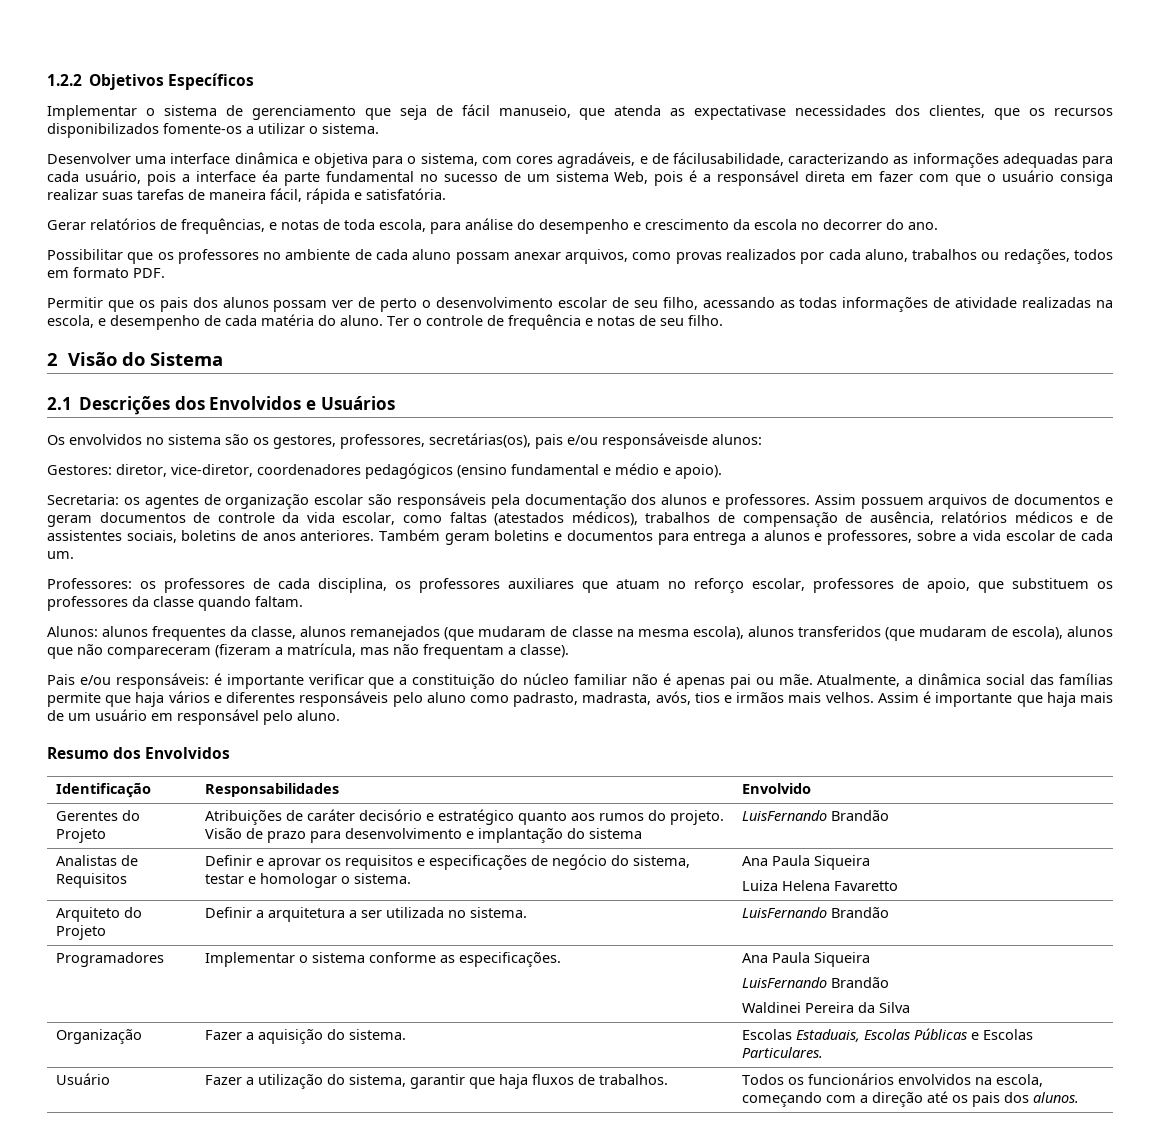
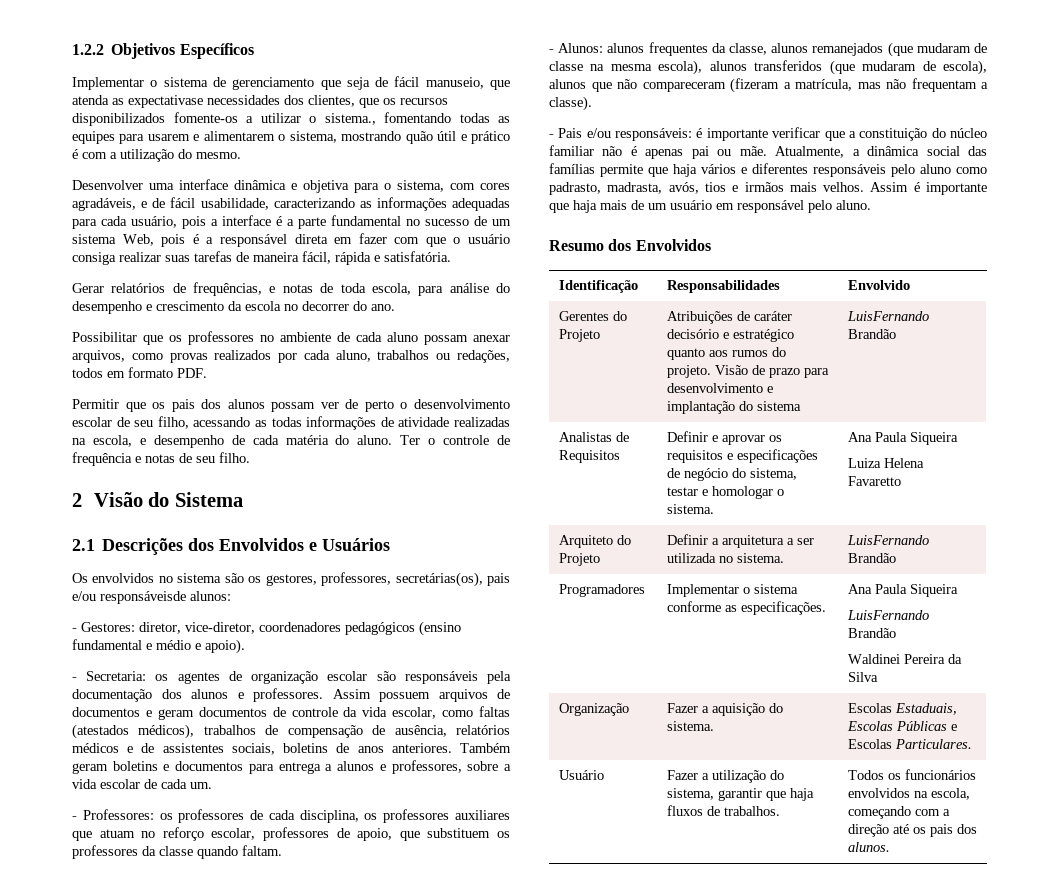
[322,123,379,134] sistema. -> [324,112,510,125] [72,131,510,144] [72,149,241,162] sistema., fomentando todas as equipes para usarem e alimentarem o sistema, mostrando quão útil e prático é com a utilização do mesmo.
[672,152,784,166] fácilusabilidade, -> [170,197,269,210] fácil usabilidade,
[261,170,278,182] éa -> [276,216,294,226] é a
(762, 439) none -> [72,628,77,632] -
(722, 471) none -> [72,677,77,681] -
(74, 555) none -> [72,816,77,820] -
(303, 601) none -> [549,49,554,53] -
(569, 651) none -> [549,134,554,138] -

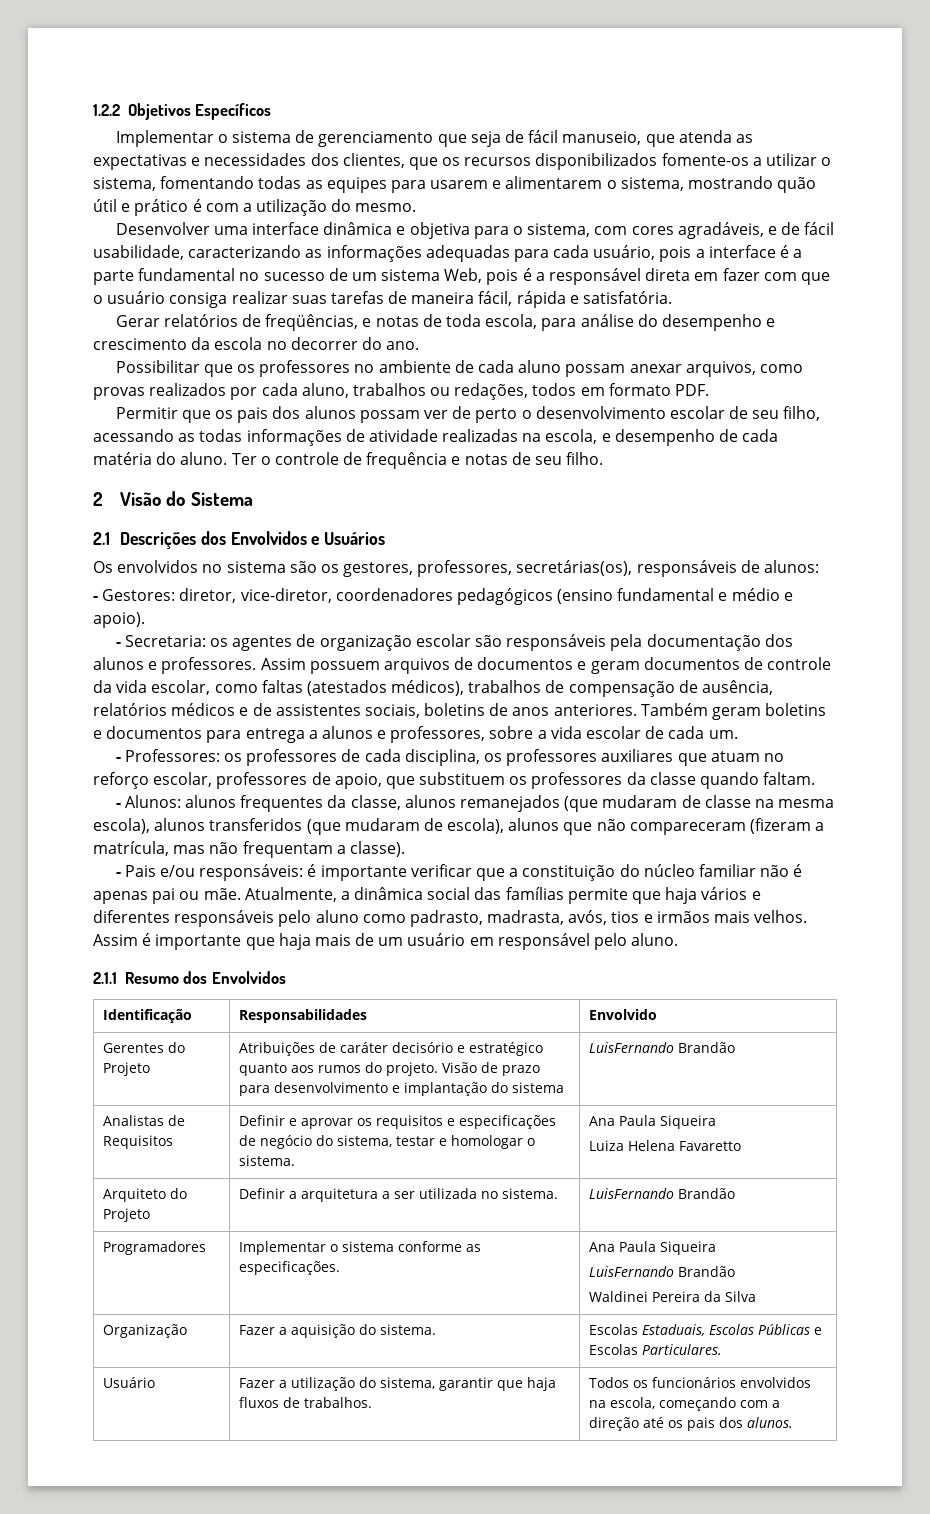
[128,95,203,108] expectativase -> [93,154,201,170] expectativas e
[324,113,376,125] sistema., -> [93,177,156,191] sistema,
[193,282,263,296] frequências, -> [265,314,359,331] freqüências,
[487,573,511,586] [72,591,186,604] pais e/ou responsáveisde -> [636,560,760,577] responsáveis de
(871, 205) none -> [93,972,117,984] 2.1.1

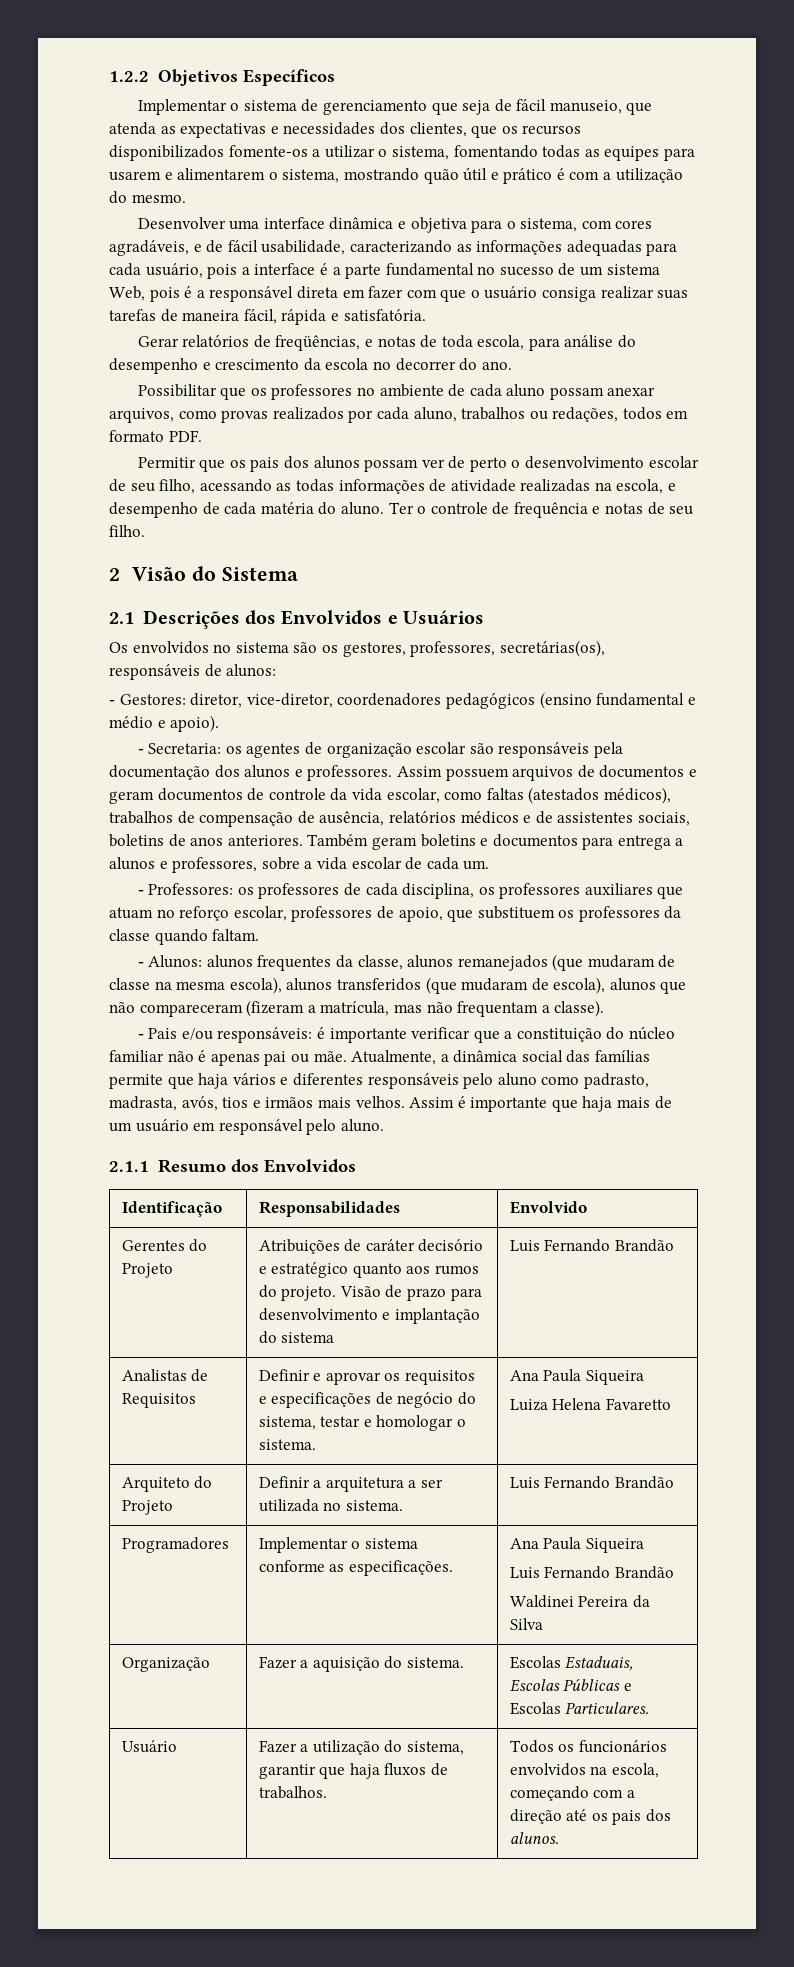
[589,1042,675,1053] LuisFernando -> [509,1239,611,1252] Luis Fernando
[589,1188,675,1199] LuisFernando -> [509,1476,611,1489] Luis Fernando
[589,1266,675,1277] LuisFernando -> [509,1566,611,1579] Luis Fernando

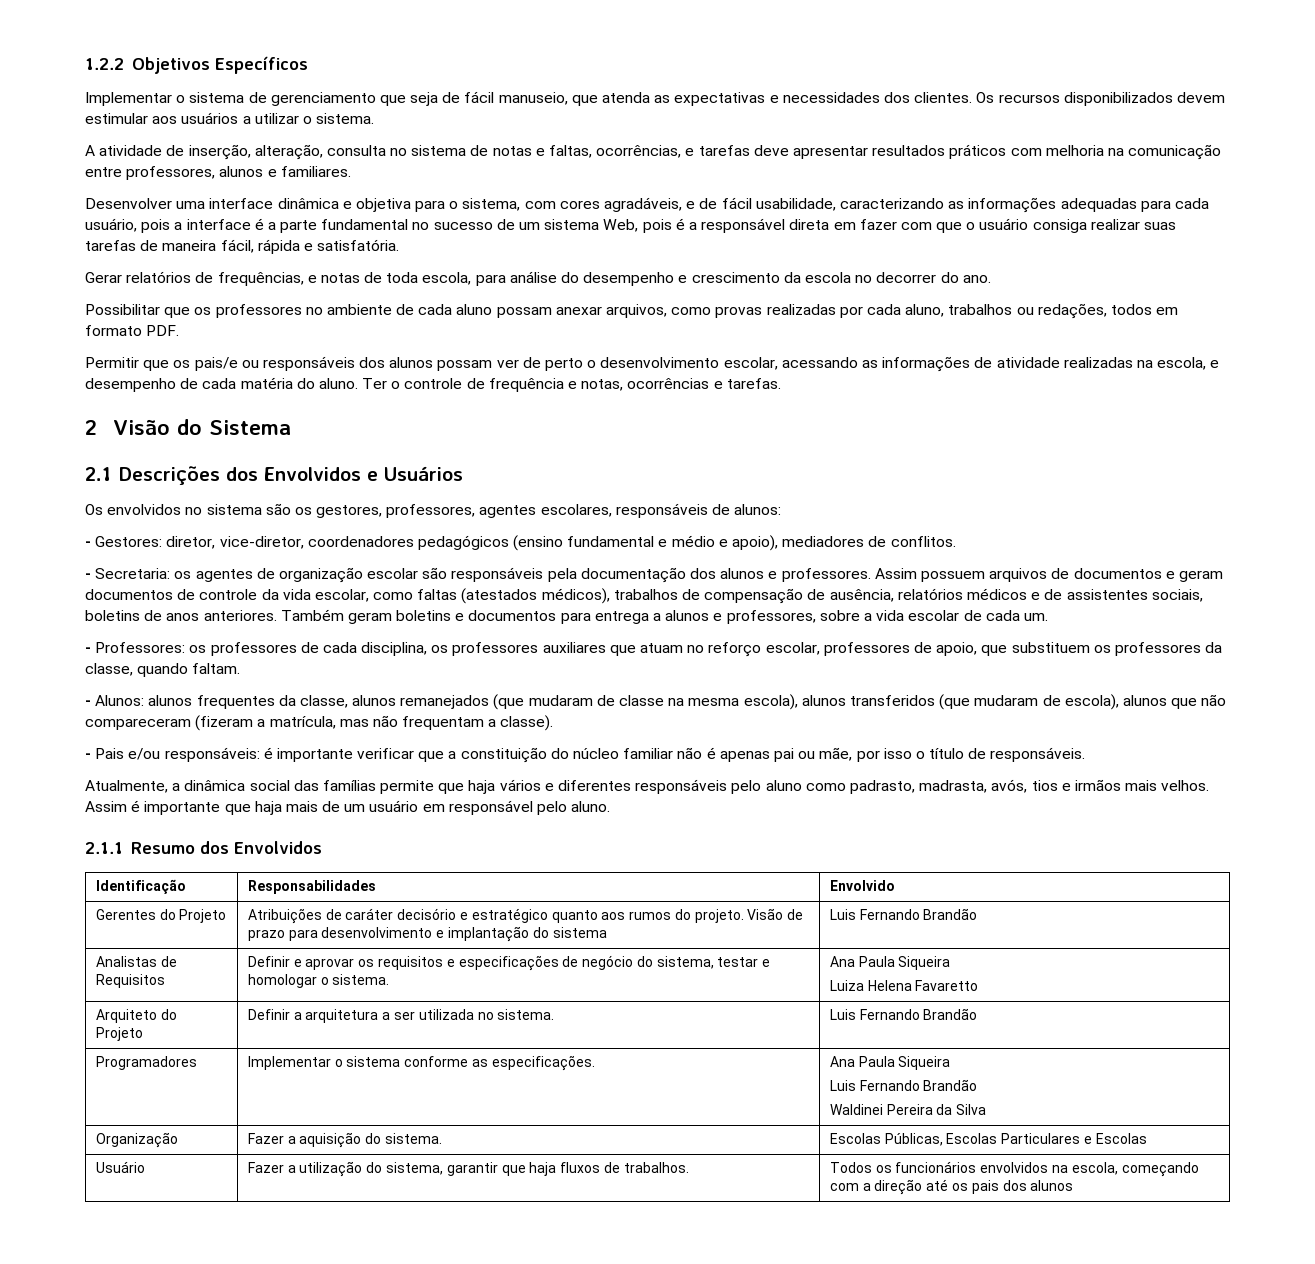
[409,122,582,138] [109,145,695,161] [109,167,683,184] [109,191,186,204] clientes, que os recursos disponibilizados fomente-os a utilizar o sistema, fomentando todas as equipes para usarem e alimentarem o sistema, mostrando quão útil e prático é com a utilização do mesmo. -> [914,92,1225,106] [85,112,375,124] [85,144,1222,160] [85,166,351,180] clientes. Os recursos disponibilizados devem estimular aos usuários a utilizar o sistema. // A atividade de inserção, alteração, consulta no sistema de notas e faltas, ocorrências, e tarefas deve apresentar resultados práticos com melhoria na comunicação entre professores, alunos e familiares.
[275,335,361,351] freqüências, -> [217,272,304,286] frequências,
[272,407,344,420] realizados -> [766,304,836,315] realizadas
[250,457,280,472] pais -> [194,356,355,371] pais/e ou responsáveis
[648,456,699,468] [109,479,196,494] escolar de seu filho, -> [723,357,778,370] escolar,
[295,479,334,492] todas -> (878, 364) none
[605,502,694,515] [109,525,145,537] notas de seu filho. -> [581,378,781,391] notas, ocorrências e tarefas.
[499,640,605,657] secretárias(os), -> [479,504,612,518] agentes escolares,
[170,715,220,732] apoio). -> [732,535,956,551] apoio), mediadores de conflitos.
[109,929,150,941] classe -> [85,663,133,676] classe,
[313,1051,347,1062] mãe. -> [819,747,1086,762] mãe, por isso o título de responsáveis. //
[565,1656,634,1671] [509,1679,621,1692] Estaduais, Escolas Públicas -> [884,1133,1081,1146] Públicas, Escolas Particulares
[565,1702,650,1714] Particulares. -> (1147, 1138) none
[509,1832,559,1844] alunos. -> [1030,1180,1074,1191] alunos

